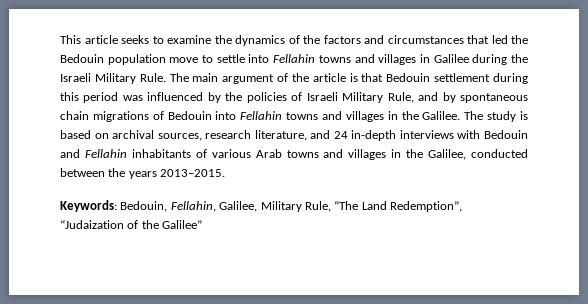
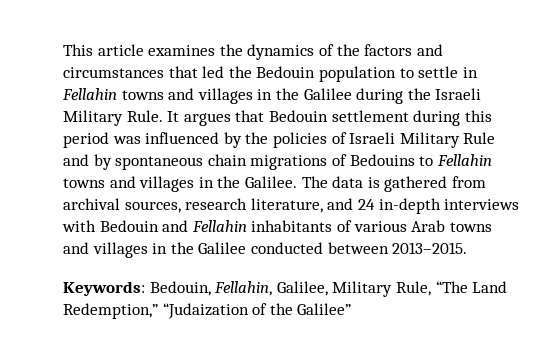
[121,35,211,44] seeks to examine -> [148,45,216,56] examines
[169,57,199,63] move -> (396, 74) none
[248,54,430,65] into Fellahin towns and villages in -> [462,67,478,78] [62,88,299,104] in Fellahin towns and villages in the
[169,73,358,84] The main argument of the article is -> [167,111,231,126] It argues
[387,92,414,103] Rule, -> [463,132,496,144] Rule
[167,111,237,120] Bedouin into -> [349,154,434,166] Bedouins to
[487,111,528,122] [60,130,109,139] study is based on -> [332,176,486,192] data is gathered from
[428,149,467,160] Galilee, -> [198,242,247,254] Galilee
[108,168,157,179] the years -> (389, 248) none
[390,201,462,212] Redemption”, -> [63,303,158,319] Redemption,”

